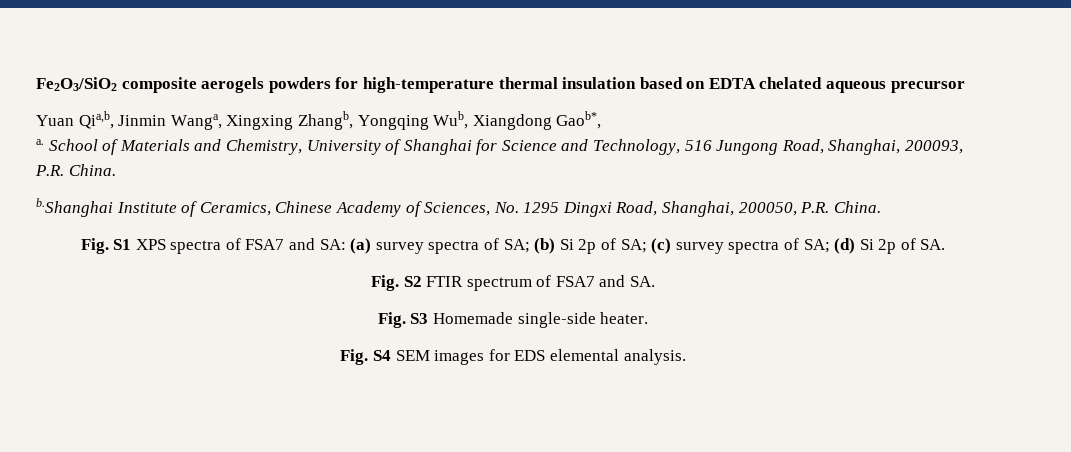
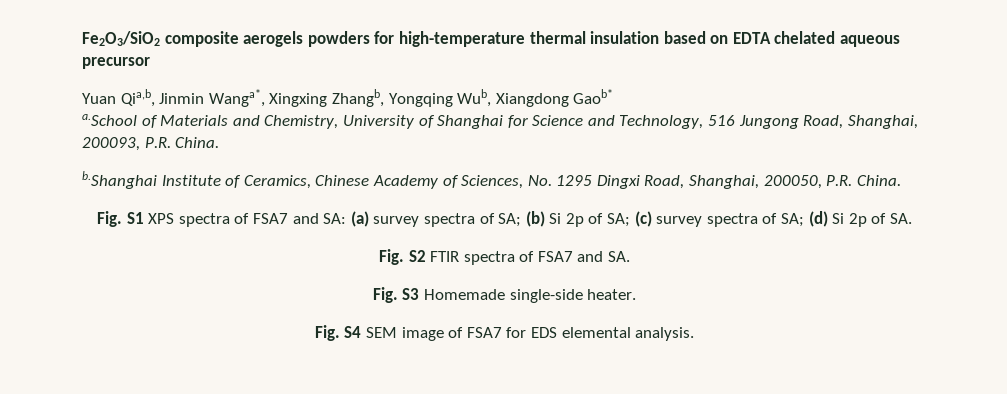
[170,114,222,130] Wanga, -> [208,89,265,107] Wanga*,
[556,111,602,129] [36,139,98,151] Gaob*, // a. School -> [573,89,614,104] [82,114,137,126] Gaob* // a.School
[466,277,532,291] spectrum -> [463,251,515,265] spectra
[434,350,485,365] images -> [401,327,502,341] image of FSA7

